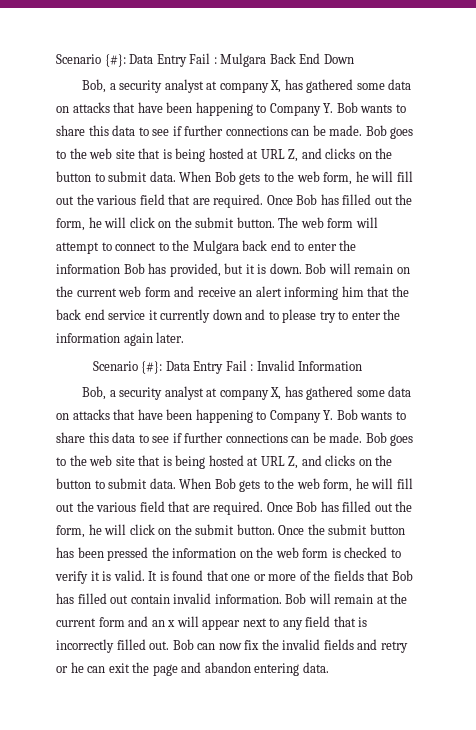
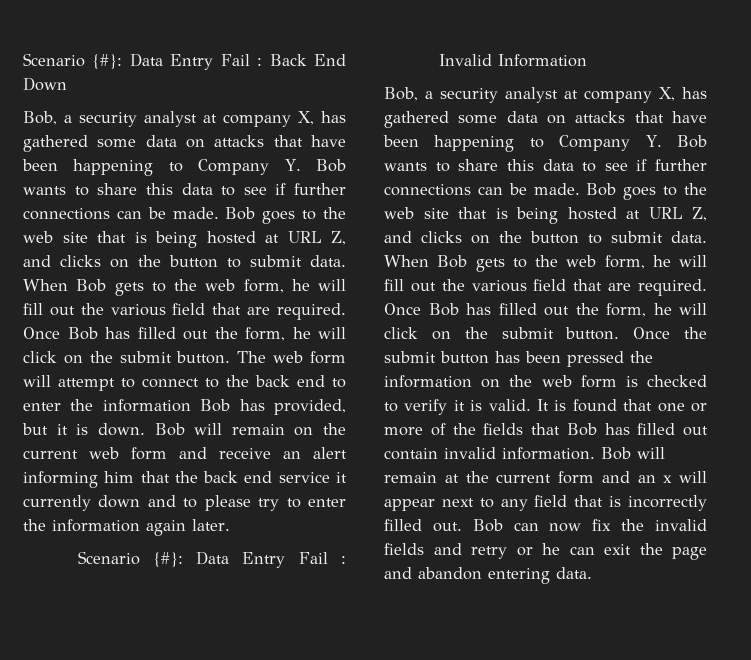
[56,53,267,67] Scenario {#}: Data Entry Fail : Mulgara -> [23,53,263,70] Scenario {#}: Data Entry Fail :
[192,240,239,254] Mulgara -> (249, 381) none

